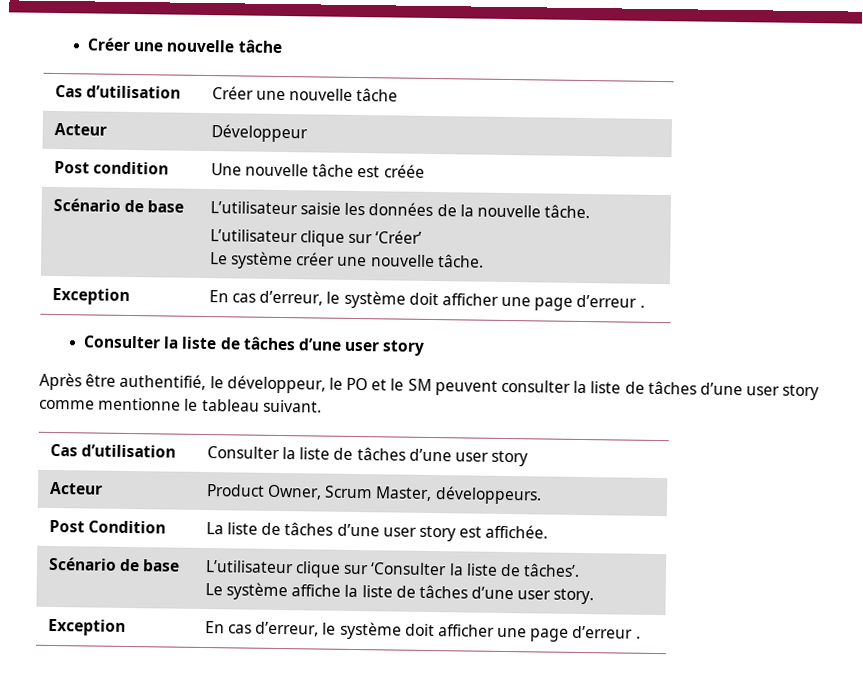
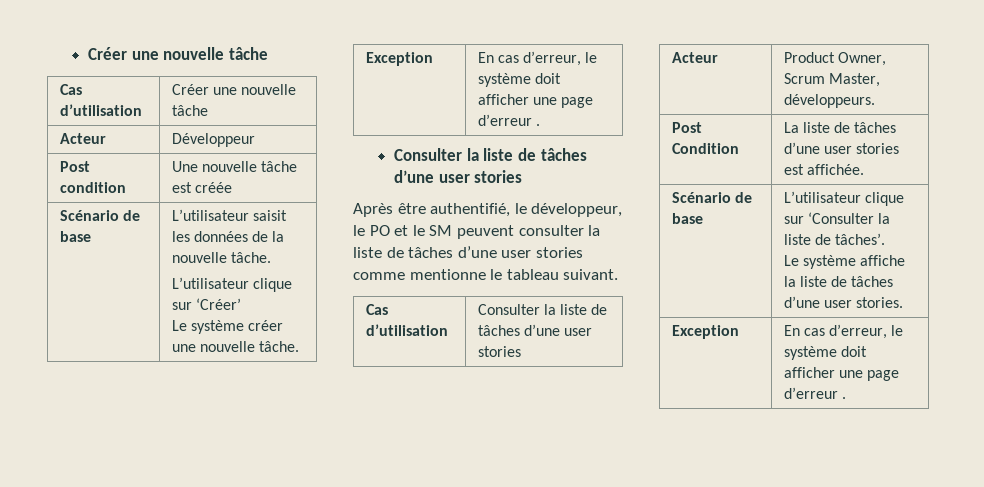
[299,202,341,215] saisie -> [252,210,287,221] saisit
[382,340,426,356] story -> [474,170,523,183] stories
[782,384,820,401] story -> [535,247,583,258] stories
[491,450,529,467] story -> [477,346,521,357] stories
[418,525,456,542] story -> [855,143,899,154] stories
[553,588,595,605] story. -> [855,297,903,308] stories.

